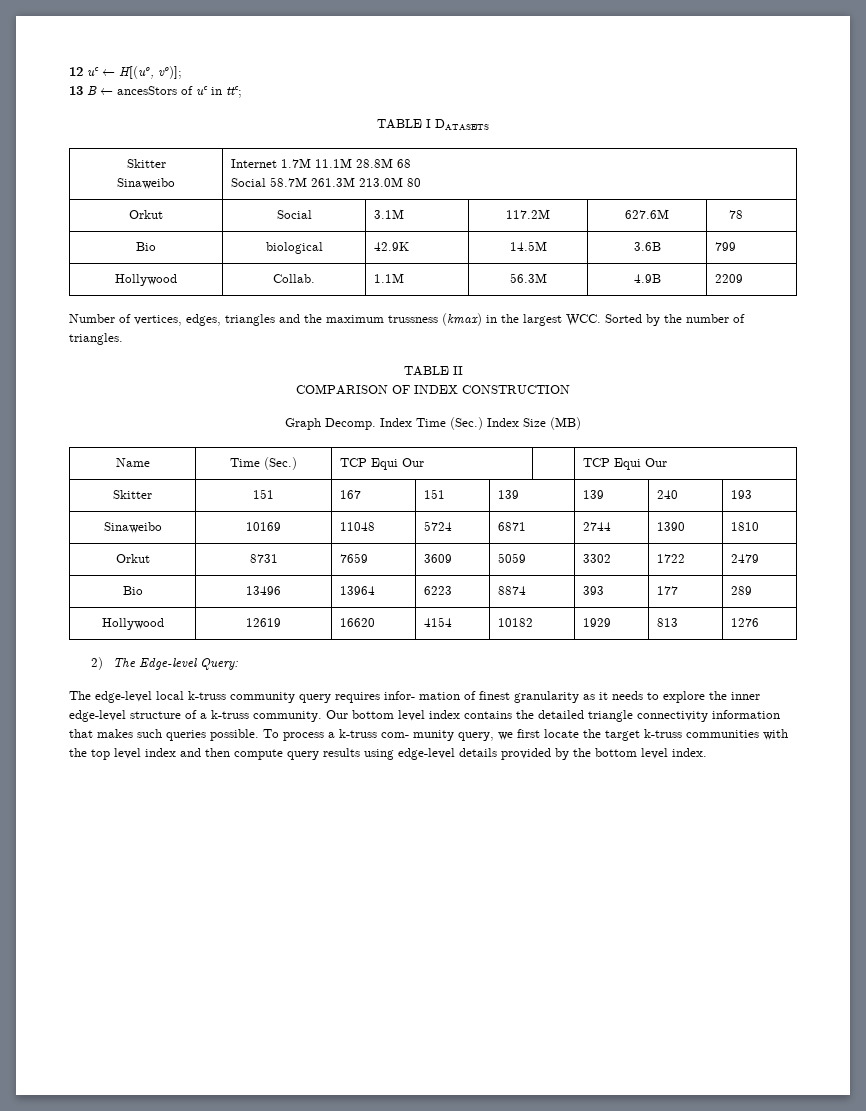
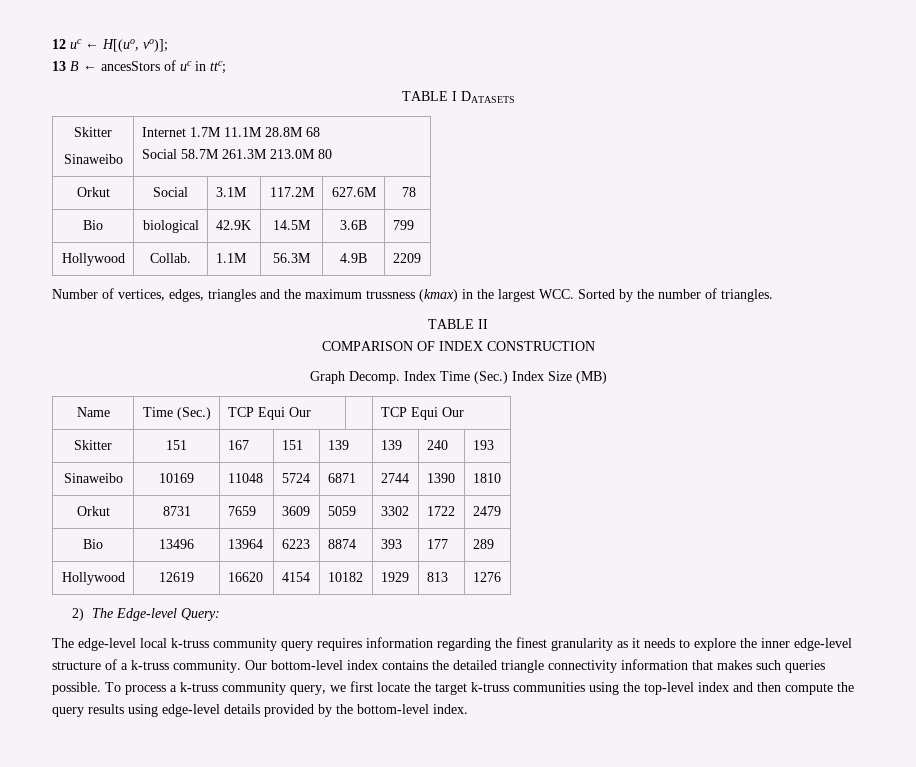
[384,691,476,700] infor- mation of -> [366,637,512,651] information regarding the
[352,710,425,721] bottom level -> [271,660,343,670] bottom-level
[381,730,454,741] com- munity -> [222,682,286,695] community
[763,729,788,740] [69,748,141,760] with the top level -> [589,682,694,695] using the top-level
(283, 754) none -> [837,682,854,692] the
[595,748,668,759] bottom level -> [357,704,429,714] bottom-level

